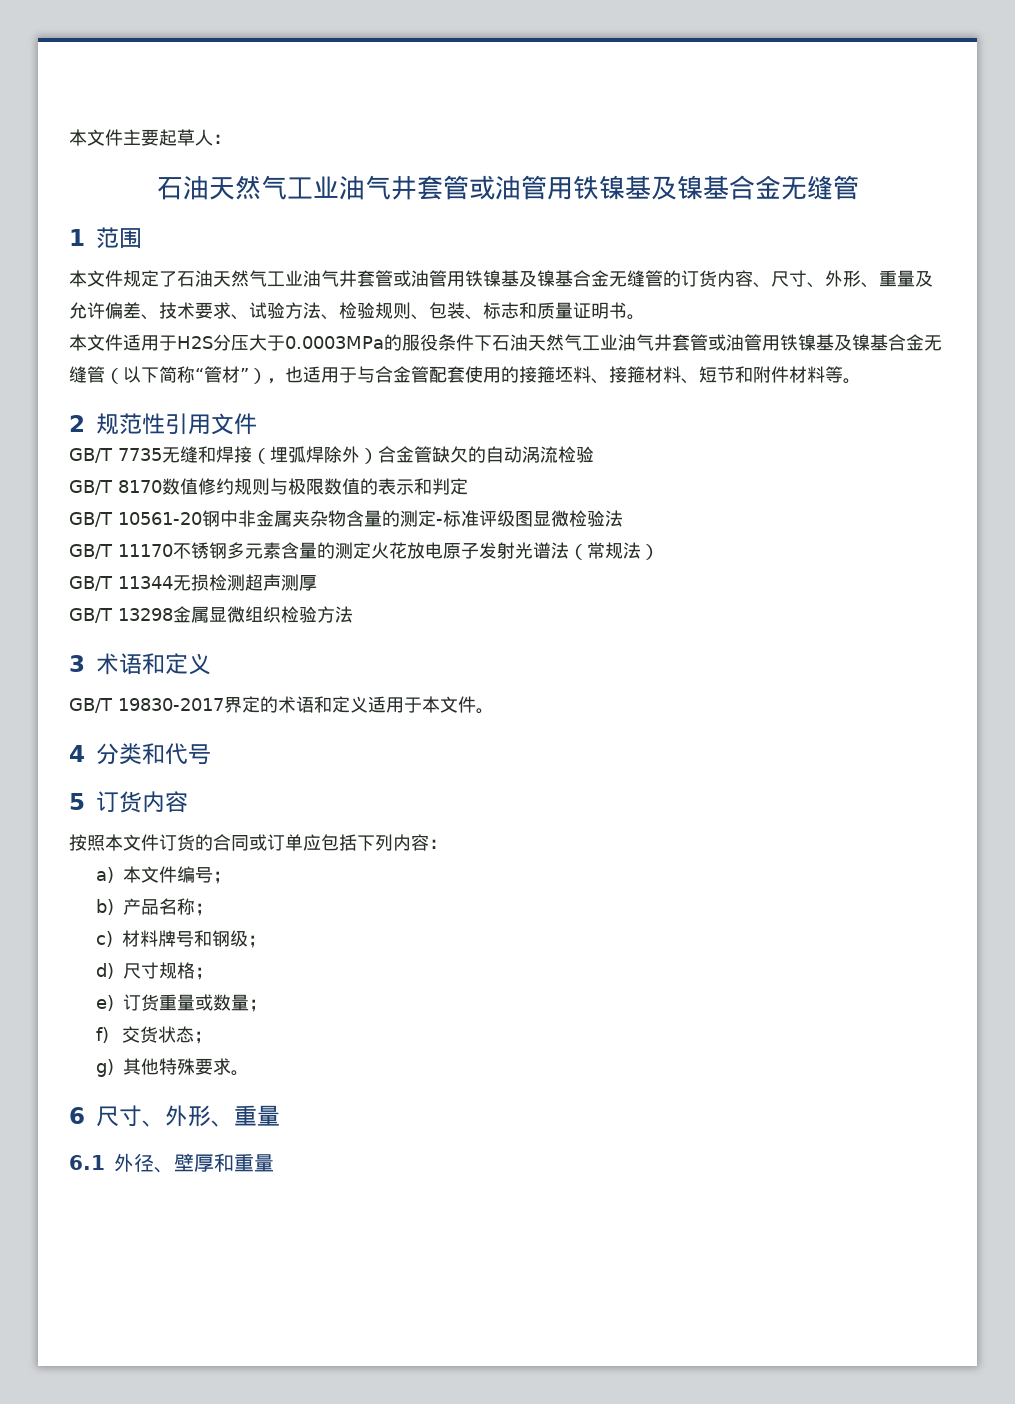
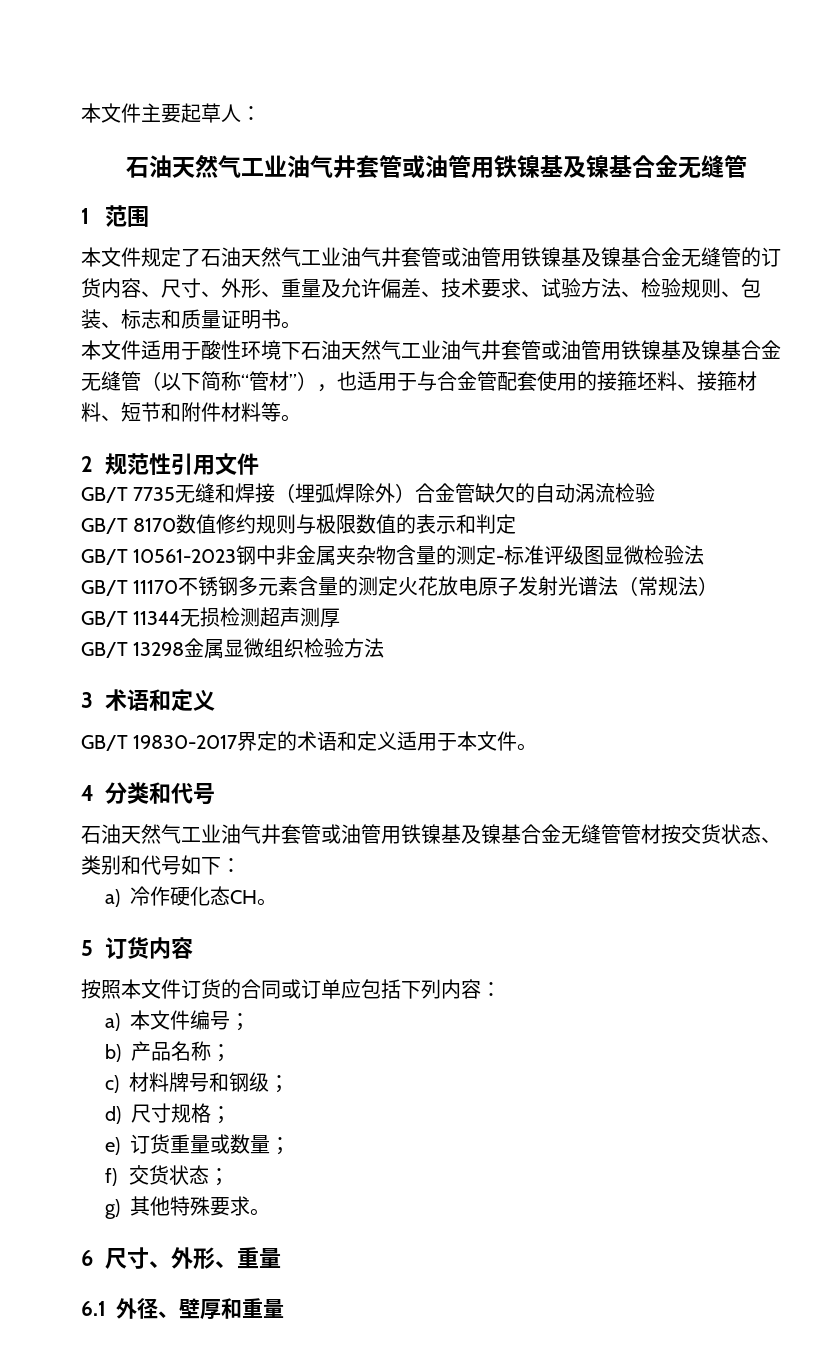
[177,334,474,351] H2S分压大于0.0003MPa的服役条件 -> [201,340,281,360] 酸性环境
[118,512,202,525] 10561-20 -> [133,549,237,563] 10561-2023
(211, 754) none -> [81,824,781,844] [81,855,241,875] [104,886,277,907] // 石油天然气工业油气井套管或油管用铁镍基及镍基合金无缝管管材按交货状态、类别和代号如下： // a)冷作硬化态CH。

